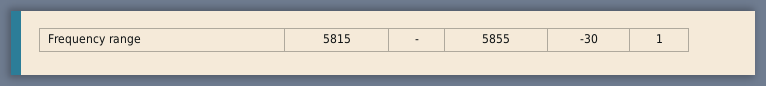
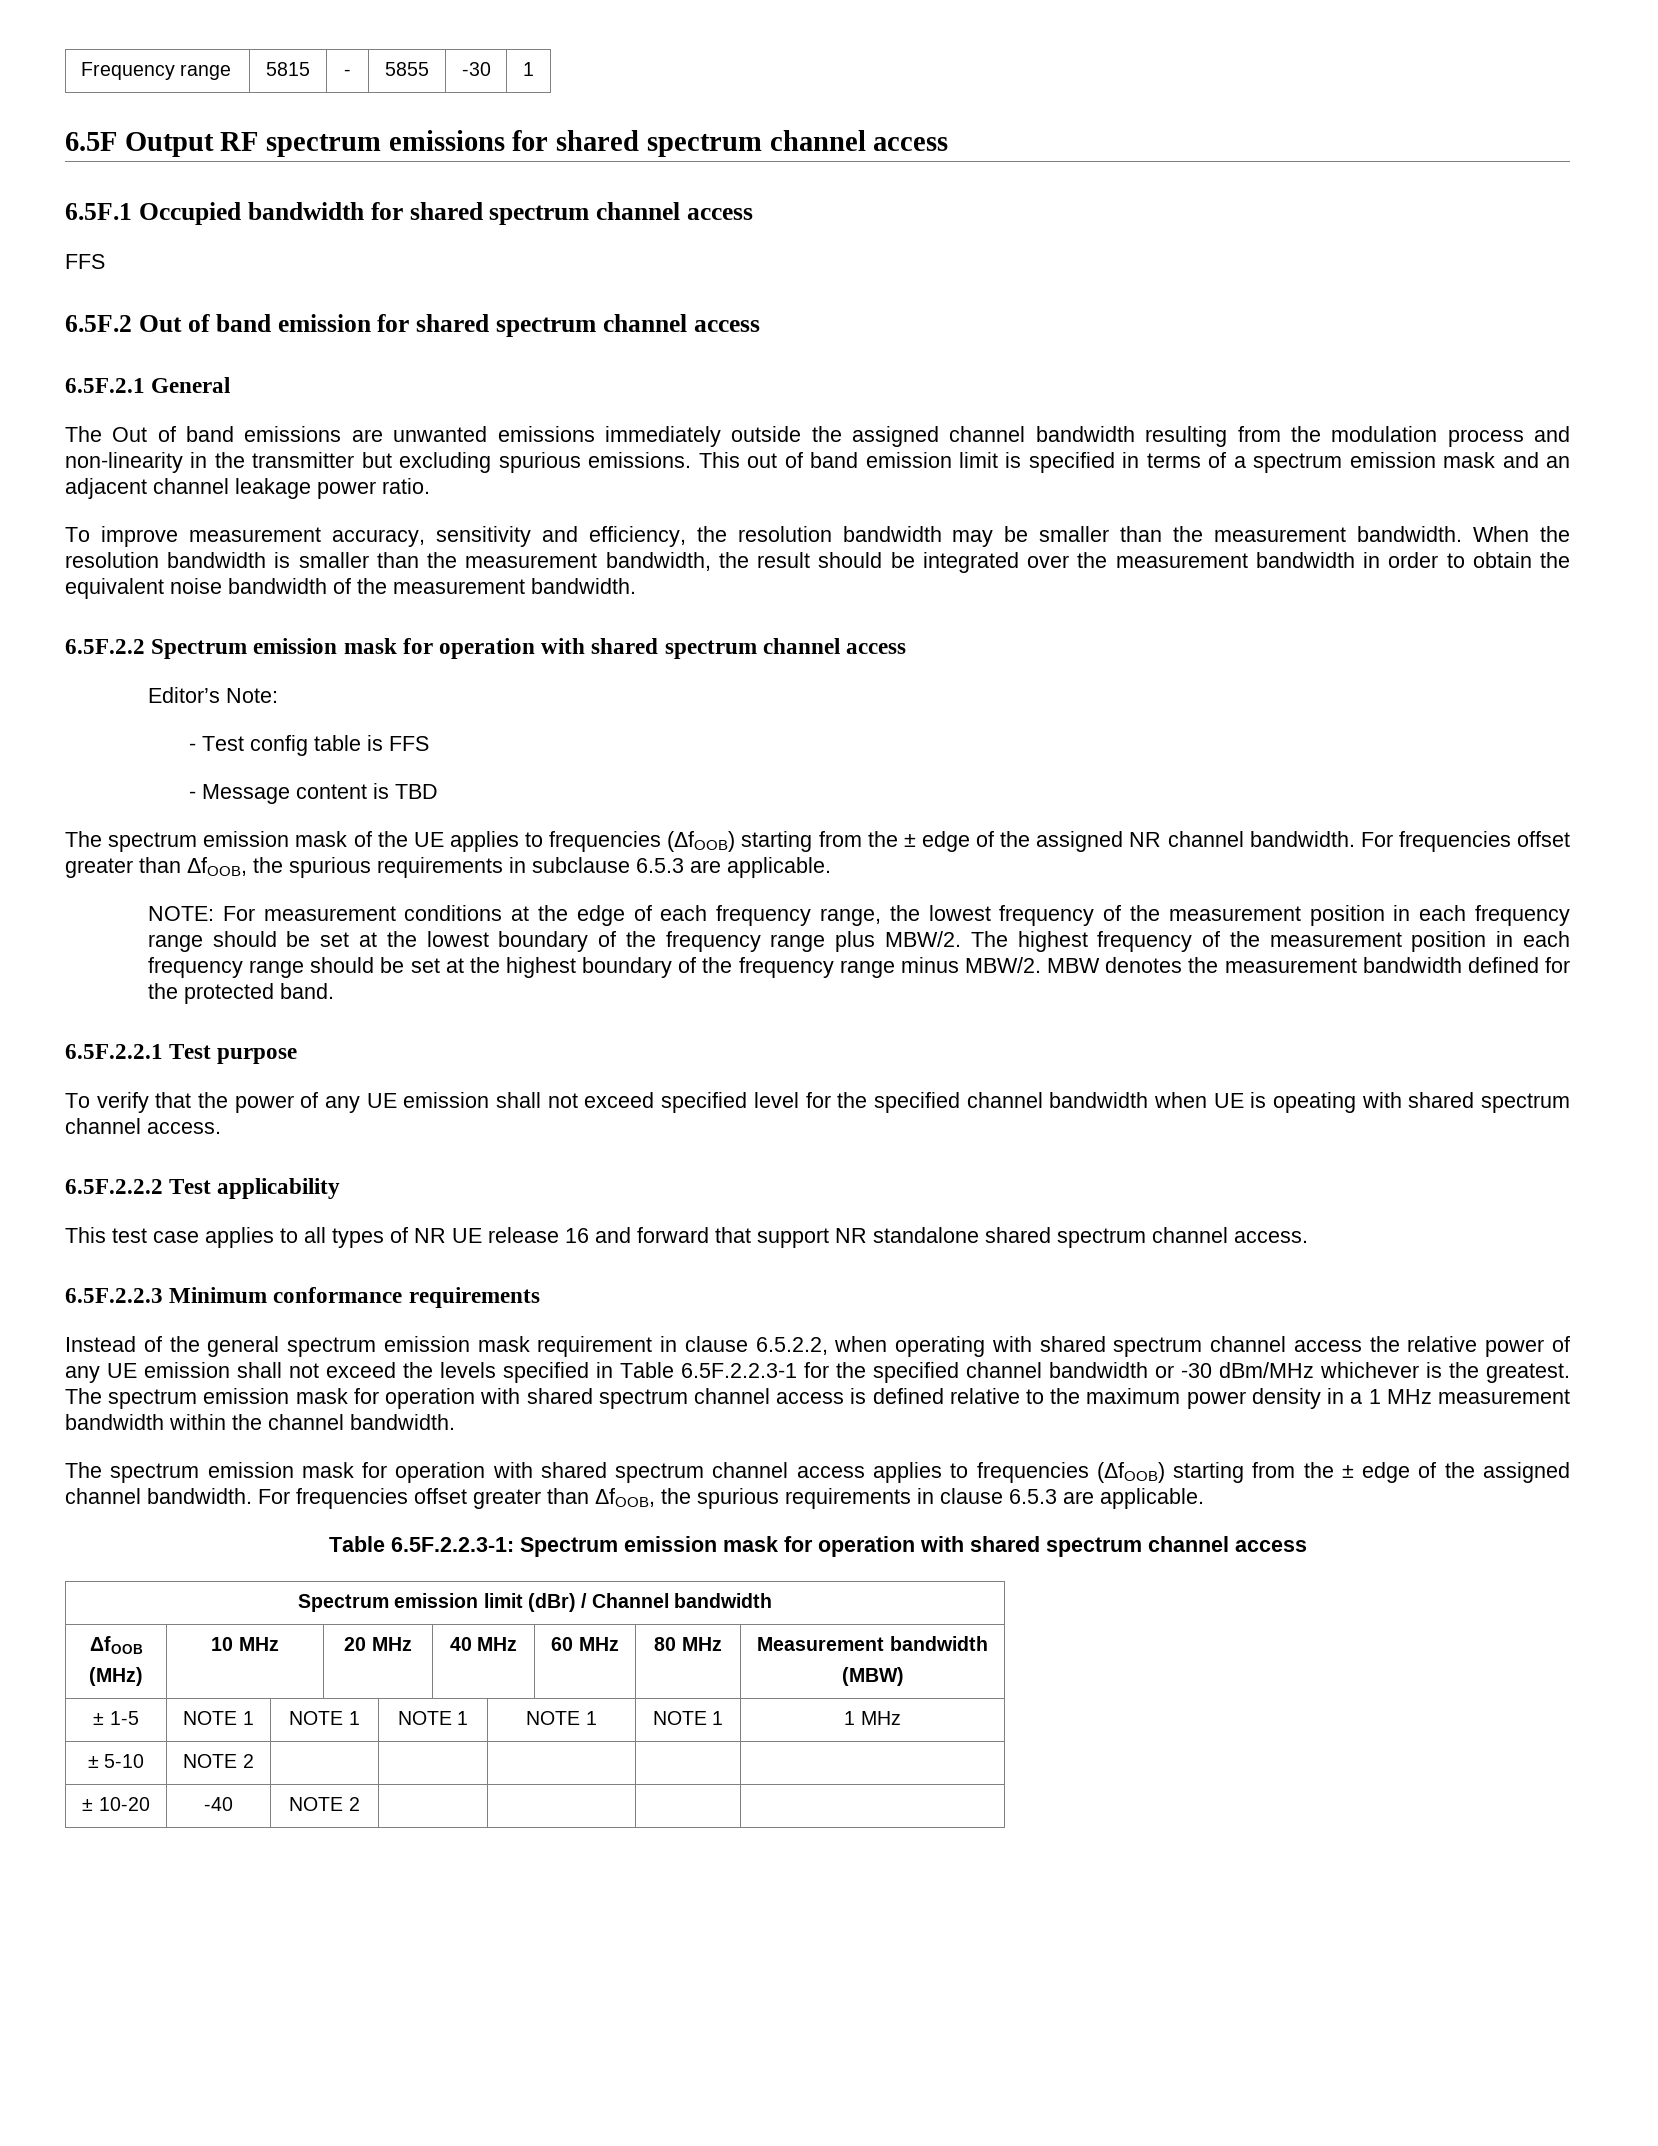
(663, 38) none -> [65,130,949,157] [65,202,754,225] [65,254,105,269] [65,314,760,337] [65,377,231,393] [65,426,1571,447] [65,452,1570,473] [65,478,430,499] [65,526,1570,547] [65,552,1570,573] [65,578,636,599] [65,638,907,659] [147,687,278,703] [189,735,430,756] [189,783,439,804] [65,831,1570,852] [65,857,831,878] [147,905,1570,926] [147,931,1570,952] [147,957,1571,978] [147,983,334,1004] [65,1044,298,1064] [65,1092,1571,1113] [65,1118,221,1134] [65,1178,341,1199] [65,1227,1308,1248] [65,1287,540,1308] [65,1336,1571,1357] [65,1362,1570,1383] [65,1388,1570,1409] [65,1414,455,1430] [65,1462,1570,1483] [65,1488,1204,1509] [328,1536,1307,1557] [298,1593,772,1612] [89,1636,143,1654] [89,1667,143,1686] [211,1637,279,1651] [344,1637,412,1651] [449,1637,518,1651] [551,1637,619,1651] [654,1637,722,1651] [757,1636,988,1651] [841,1667,904,1686] [93,1711,139,1725] [183,1711,254,1725] [289,1711,360,1725] [397,1711,469,1725] [526,1711,597,1725] [652,1711,724,1725] [844,1711,901,1725] [87,1754,145,1768] [183,1754,254,1768] [82,1797,150,1811] [204,1797,233,1811] [289,1797,360,1811] // 6.5F Output RF spectrum emissions for shared spectrum channel access // 6.5F.1 Occupied bandwidth for shared spectrum channel access // FFS // 6.5F.2 Out of band emission for shared spectrum channel access // 6.5F.2.1 General // The Out of band emissions are unwanted emissions immediately outside the assigned channel bandwidth resulting from the modulation process and non-linearity in the transmitter but excluding spurious emissions. This out of band emission limit is specified in terms of a spectrum emission mask and an adjacent channel leakage power ratio. // To improve measurement accuracy, sensitivity and efficiency, the resolution bandwidth may be smaller than the measurement bandwidth. When the resolution bandwidth is smaller than the measurement bandwidth, the result should be integrated over the measurement bandwidth in order to obtain the equivalent noise bandwidth of the measurement bandwidth. // 6.5F.2.2 Spectrum emission mask for operation with shared spectrum channel access // Editor’s Note: // - Test config table is FFS // - Message content is TBD // The spectrum emission mask of the UE applies to frequencies (ΔfOOB) starting from the ± edge of the assigned NR channel bandwidth. For frequencies offset greater than ΔfOOB, the spurious requirements in subclause 6.5.3 are applicable. // NOTE: For measurement conditions at the edge of each frequency range, the lowest frequency of the measurement position in each frequency range should be set at the lowest boundary of the frequency range plus MBW/2. The highest frequency of the measurement position in each frequency range should be set at the highest boundary of the frequency range minus MBW/2. MBW denotes the measurement bandwidth defined for the protected band. // 6.5F.2.2.1 Test purpose // To verify that the power of any UE emission shall not exceed specified level for the specified channel bandwidth when UE is opeating with shared spectrum channel access. // 6.5F.2.2.2 Test applicability // This test case applies to all types of NR UE release 16 and forward that support NR standalone shared spectrum channel access. // 6.5F.2.2.3 Minimum conformance requirements // Instead of the general spectrum emission mask requirement in clause 6.5.2.2, when operating with shared spectrum channel access the relative power of any UE emission shall not exceed the levels specified in Table 6.5F.2.2.3-1 for the specified channel bandwidth or -30 dBm/MHz whichever is the greatest. The spectrum emission mask for operation with shared spectrum channel access is defined relative to the maximum power density in a 1 MHz measurement bandwidth within the channel bandwidth. // The spectrum emission mask for operation with shared spectrum channel access applies to frequencies (ΔfOOB) starting from the ± edge of the assigned channel bandwidth. For frequencies offset greater than ΔfOOB, the spurious requirements in clause 6.5.3 are applicable. // Table 6.5F.2.2.3-1: Spectrum emission mask for operation with shared spectrum channel access // Spectrum emission limit (dBr) / Channel bandwidth // ΔfOOB // (MHz) | 10 MHz | 20 MHz | 40 MHz | 60 MHz | 80 MHz | Measurement bandwidth // (MBW) // ± 1-5 | NOTE 1 | NOTE 1 | NOTE 1 | NOTE 1 | NOTE 1 | 1 MHz // ± 5-10 | NOTE 2 | | | | | // ± 10-20 | -40 | NOTE 2 | | | |

